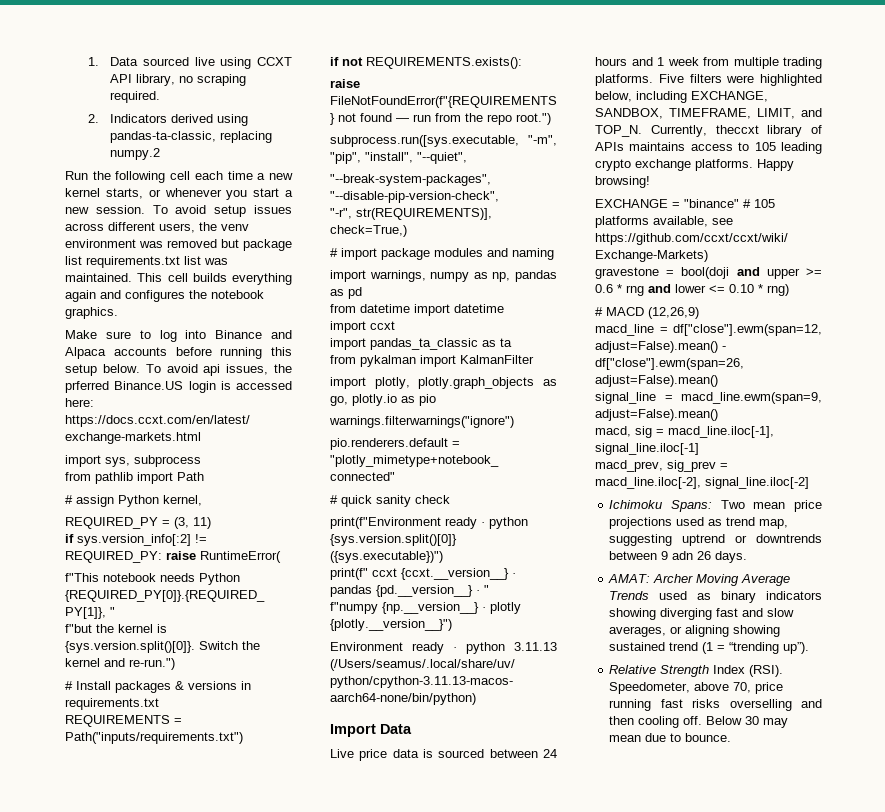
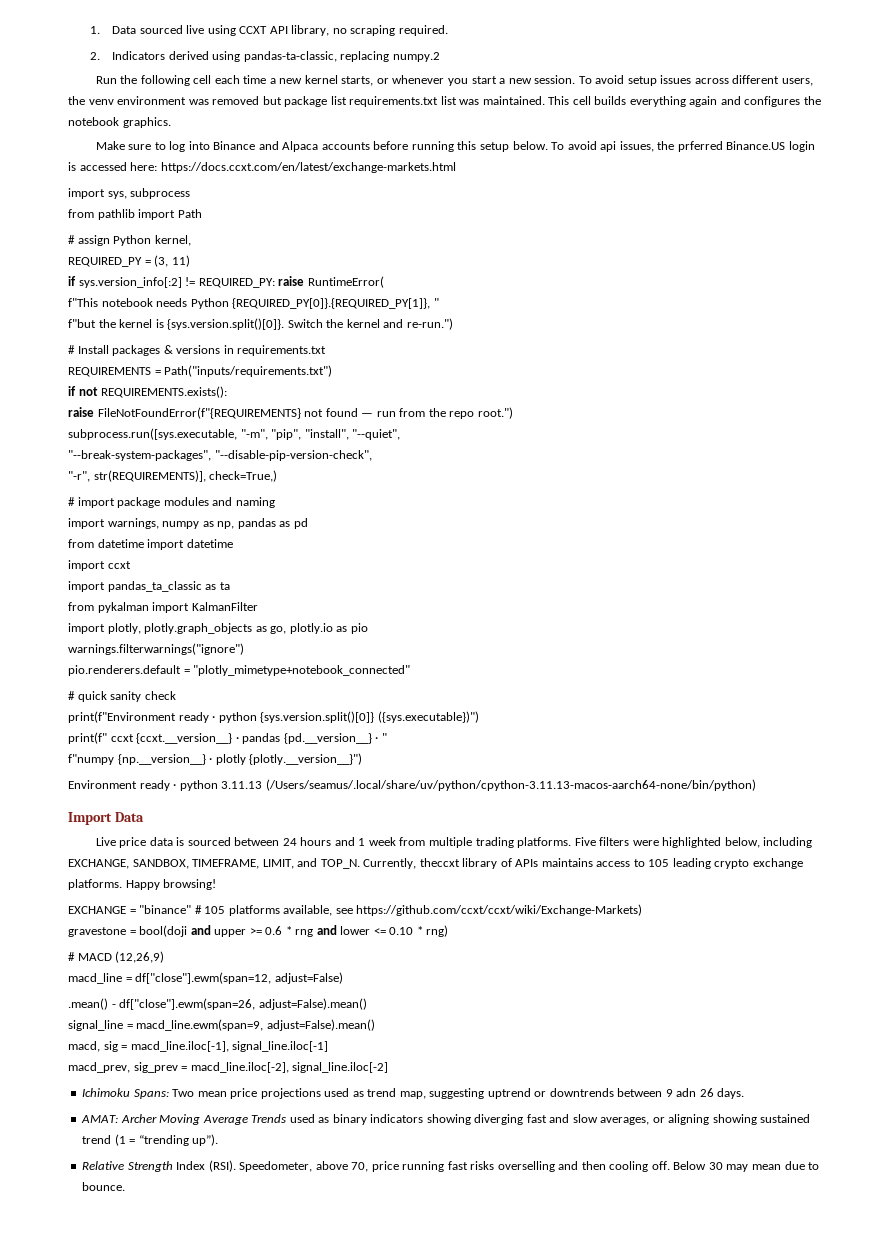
[595,341,718,353] adjust=False).mean() -> [274,972,343,984] [68,998,108,1010] adjust=False) // .mean()

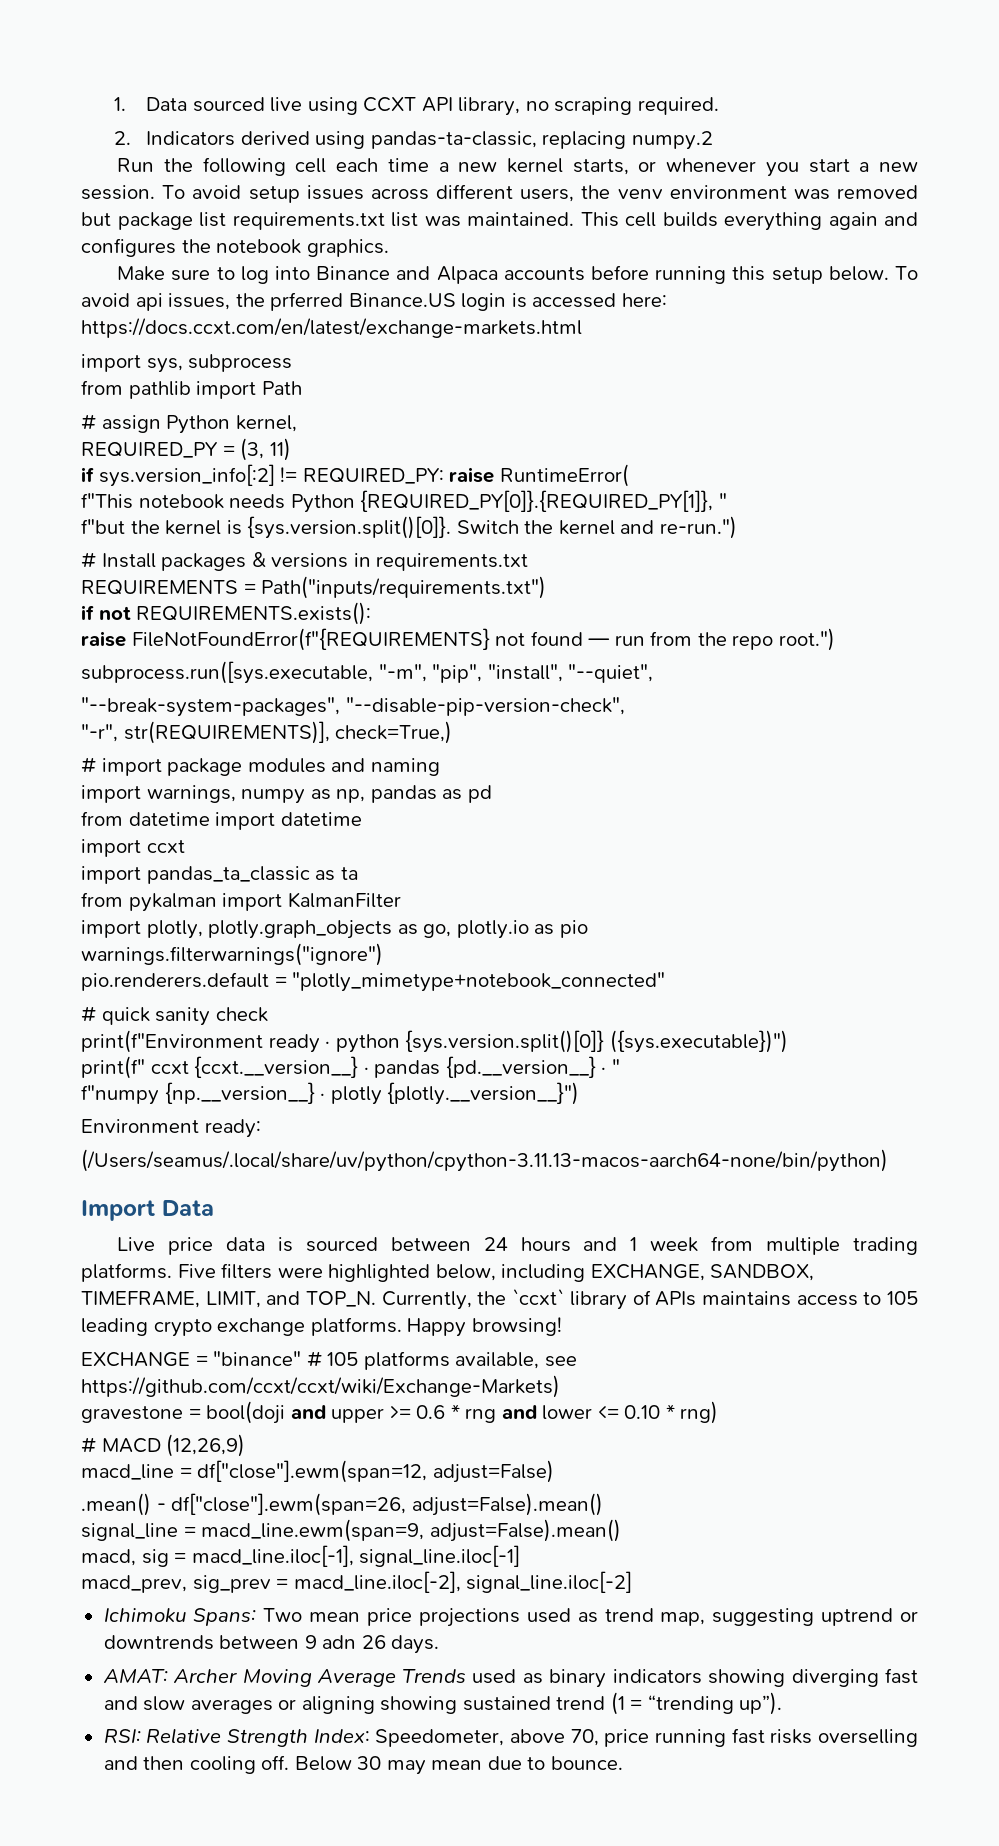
[139,780,263,791] ready · python 3.11.13 -> [204,1119,261,1138] ready: //
[419,858,460,867] theccxt -> [477,1288,565,1305] the `ccxt`
[600,1117,650,1125] averages, -> [190,1699,273,1714] averages
(219, 1140) none -> [103,1729,141,1743] RSI:
[176,1160,236,1172] Index (RSI). -> [313,1729,370,1743] Index:

